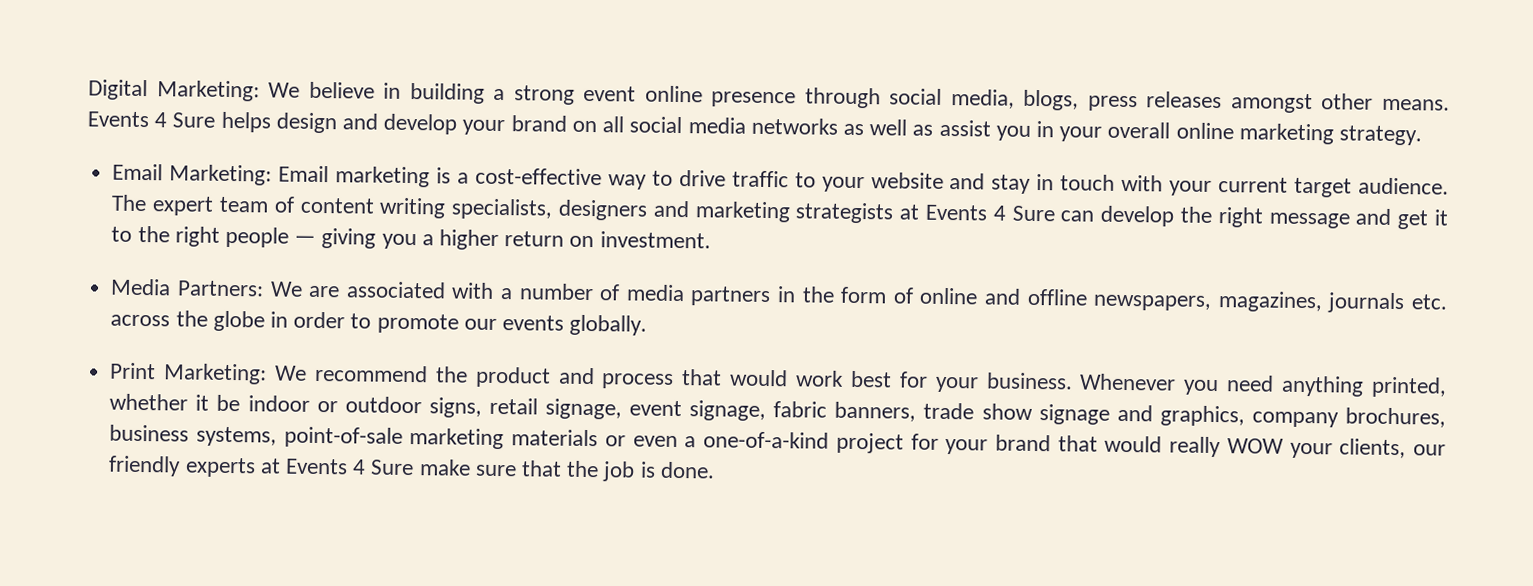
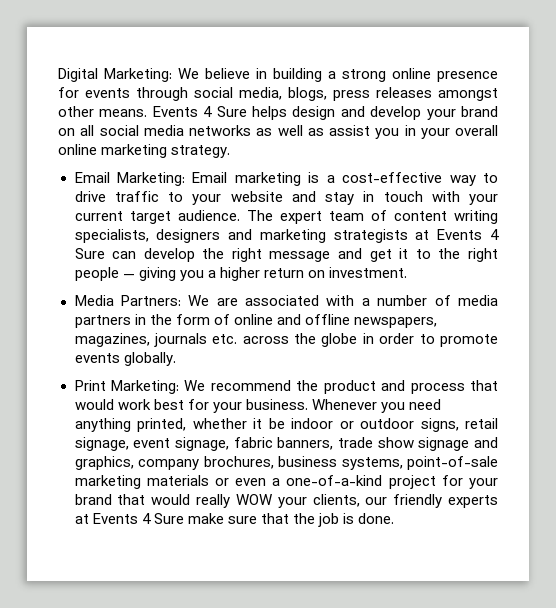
[583,85,637,102] event -> (386, 75) none
(797, 99) none -> [58,87,130,98] for events
[463,318,497,330] our -> (499, 340) none

